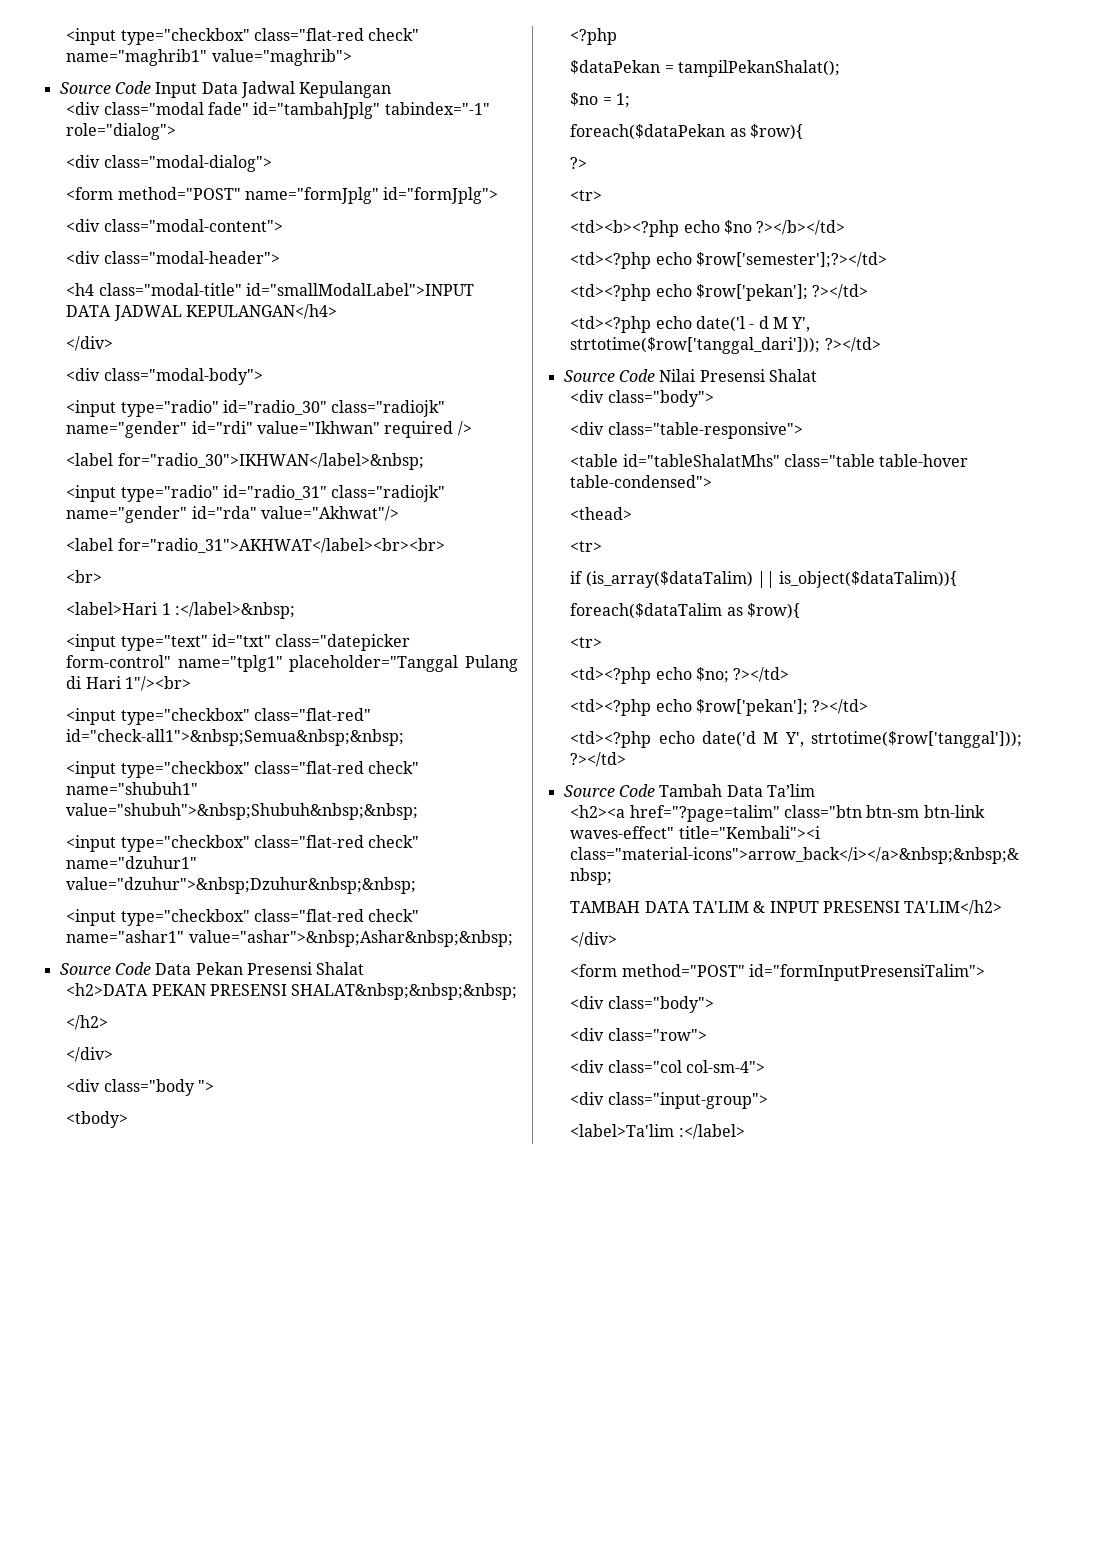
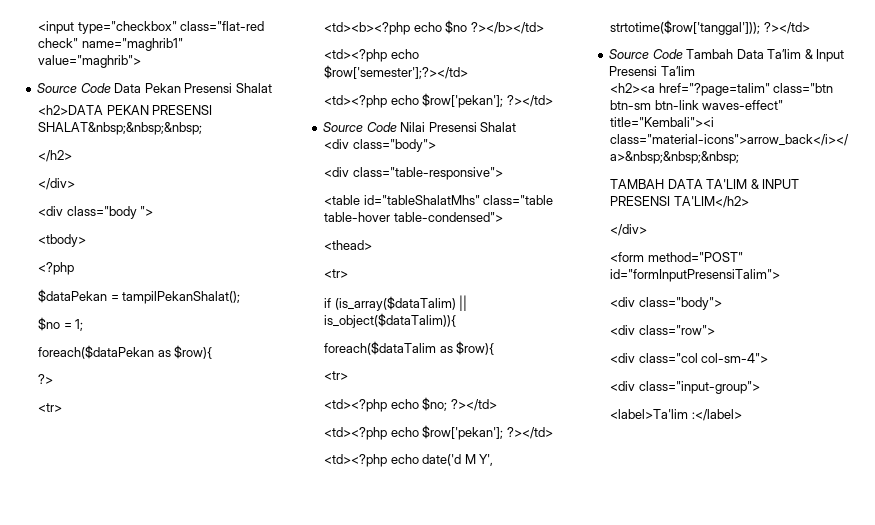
[59,81,392,98] [66,102,490,119] [66,123,177,140] [66,155,272,172] [66,187,499,204] [66,219,283,232] [66,251,280,264] [66,283,474,296] [66,304,337,321] [66,336,114,351] [66,368,263,385] [66,400,446,417] [66,421,472,438] [66,453,424,470] [66,485,446,502] [66,506,399,523] [66,538,445,553] [66,570,103,583] [66,602,295,619] [66,634,411,651] [66,655,518,672] [66,676,191,691] [66,708,371,725] [66,729,405,746] [66,761,420,778] [66,782,199,795] [66,803,419,820] [66,835,420,852] [66,856,198,869] [66,877,417,894] [66,909,420,926] [66,930,513,947] // Source Code Input Data Jadwal Kepulangan // <div class="modal fade" id="tambahJplg" tabindex="-1" role="dialog"> // <div class="modal-dialog"> // <form method="POST" name="formJplg" id="formJplg"> // <div class="modal-content"> // <div class="modal-header"> // <h4 class="modal-title" id="smallModalLabel">INPUT DATA JADWAL KEPULANGAN</h4> // </div> // <div class="modal-body"> // <input type="radio" id="radio_30" class="radiojk" name="gender" id="rdi" value="Ikhwan" required /> // <label for="radio_30">IKHWAN</label>&nbsp; // <input type="radio" id="radio_31" class="radiojk" name="gender" id="rda" value="Akhwat"/> // <label for="radio_31">AKHWAT</label><br><br> // <br> // <label>Hari 1 :</label>&nbsp; // <input type="text" id="txt" class="datepicker form-control" name="tplg1" placeholder="Tanggal Pulang di Hari 1"/><br> // <input type="checkbox" class="flat-red" id="check-all1">&nbsp;Semua&nbsp;&nbsp; // <input type="checkbox" class="flat-red check" name="shubuh1" value="shubuh">&nbsp;Shubuh&nbsp;&nbsp; // <input type="checkbox" class="flat-red check" name="dzuhur1" value="dzuhur">&nbsp;Dzuhur&nbsp;&nbsp; // <input type="checkbox" class="flat-red check" name="ashar1" value="ashar">&nbsp;Ashar&nbsp;&nbsp; -> (142, 61) none
[570,316,811,333] [570,337,881,354] // <td><?php echo date('l - d M Y', strtotime($row['tanggal_dari'])); ?></td> -> (553, 101) none
(815, 790) none -> [804,49,845,62] [609,66,695,76] & Input Presensi Ta’lim

